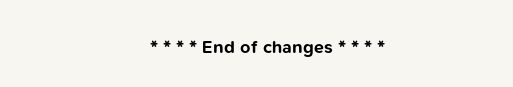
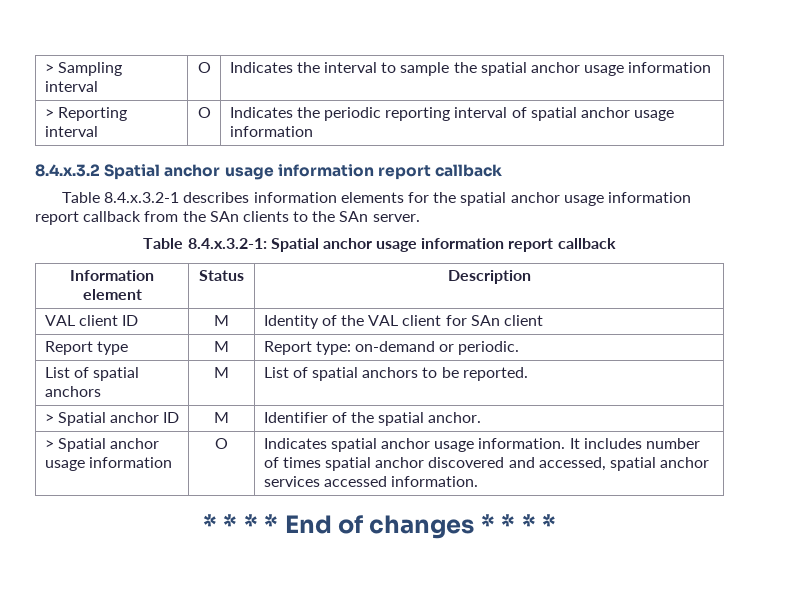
(149, 46) none -> [44,62,122,76] [44,81,98,92] [197,62,211,73] [229,62,712,76] [44,107,127,121] [44,126,98,137] [197,107,211,118] [229,107,675,121] [229,126,313,137] [35,164,503,180] [62,192,691,206] [35,211,420,225] [143,238,616,252] [70,270,154,281] [82,289,142,300] [199,270,244,281] [447,270,531,284] [44,315,139,326] [214,315,229,326] [263,315,544,329] [44,341,128,355] [214,341,229,352] [263,341,520,355] [44,367,140,381] [44,386,101,397] [214,367,229,378] [263,367,528,381] [44,412,180,426] [214,412,229,423] [263,412,482,426] [44,438,160,452] [44,457,172,471] [215,438,228,449] [263,438,701,452] [263,457,710,471] [263,476,479,487] > Sampling interval | O | Indicates the interval to sample the spatial anchor usage information // > Reporting interval | O | Indicates the periodic reporting interval of spatial anchor usage information // 8.4.x.3.2 Spatial anchor usage information report callback // Table 8.4.x.3.2-1 describes information elements for the spatial anchor usage information report callback from the SAn clients to the SAn server. // Table 8.4.x.3.2-1: Spatial anchor usage information report callback // Information element | Status | Description // VAL client ID | M | Identity of the VAL client for SAn client // Report type | M | Report type: on-demand or periodic. // List of spatial anchors | M | List of spatial anchors to be reported. // > Spatial anchor ID | M | Identifier of the spatial anchor. // > Spatial anchor usage information | O | Indicates spatial anchor usage information. It includes number of times spatial anchor discovered and accessed, spatial anchor services accessed information. //

